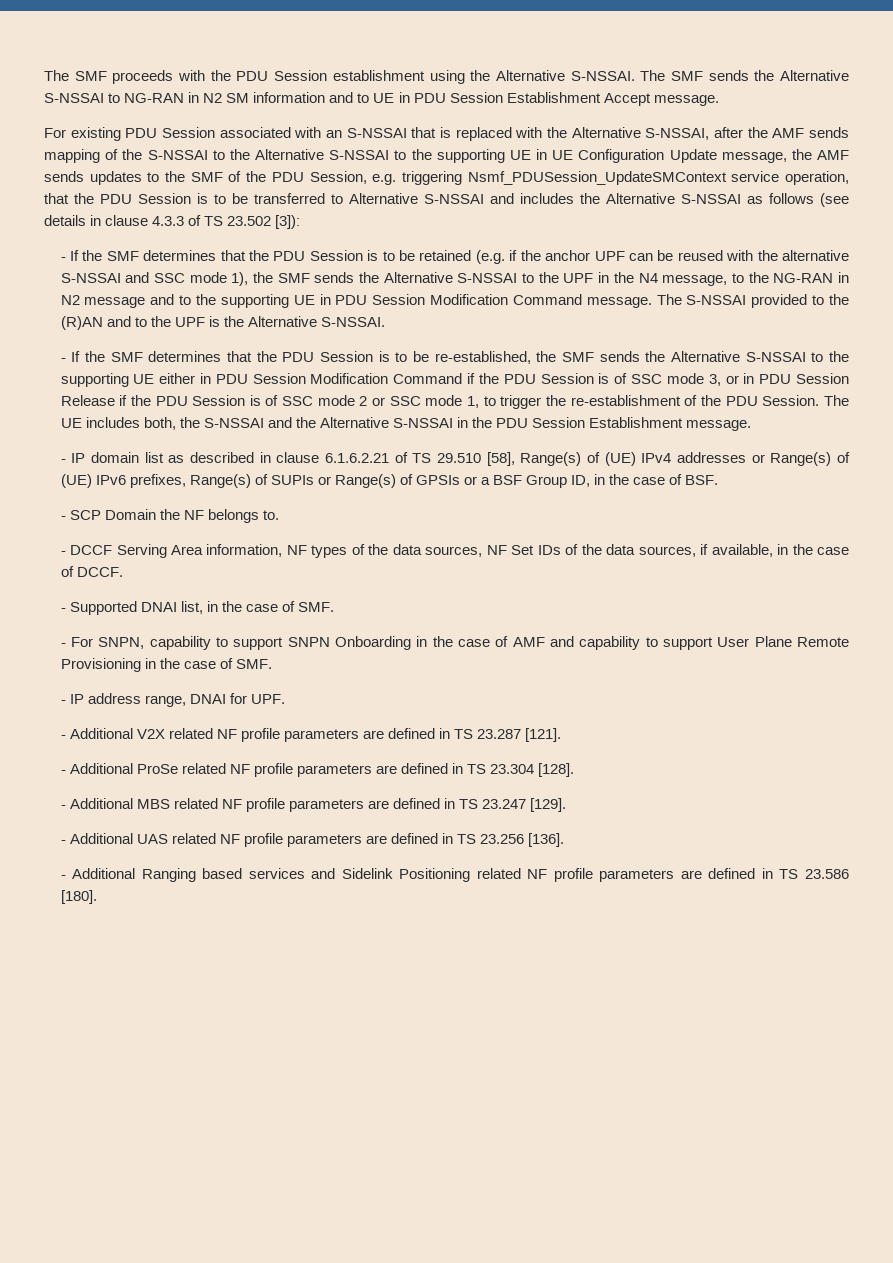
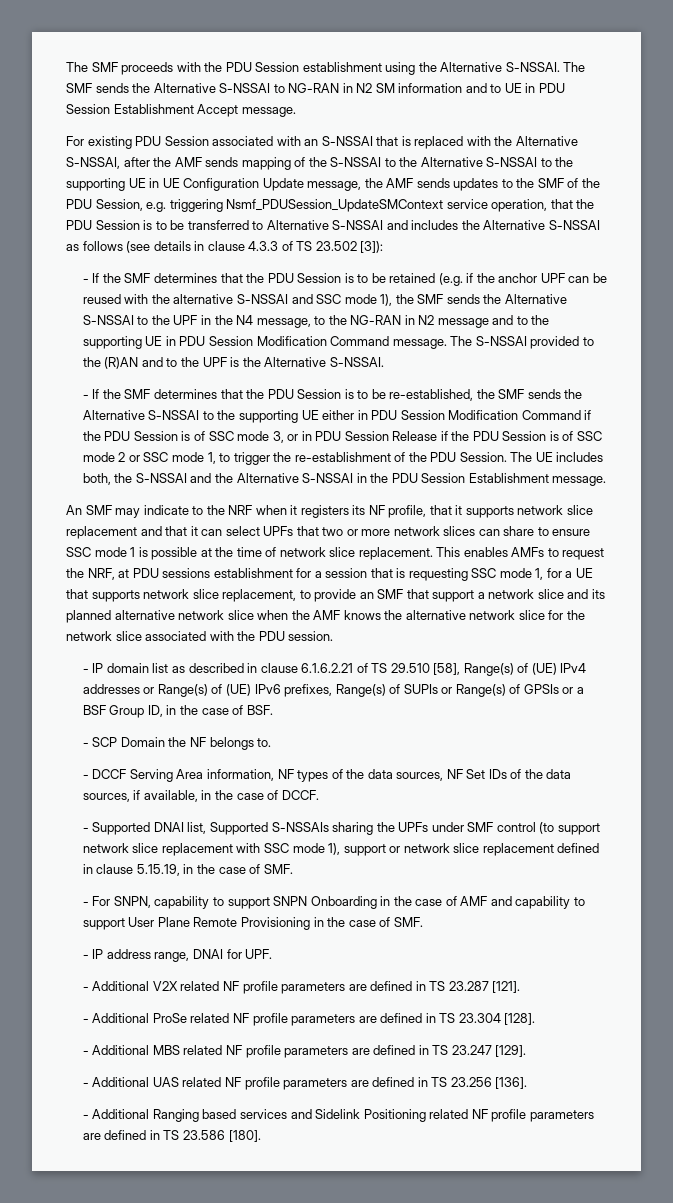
(752, 425) none -> [66,505,593,518] [66,526,591,539] [66,547,605,560] [66,568,593,581] [66,589,605,602] [66,610,585,623] [66,631,334,641] // An SMF may indicate to the NRF when it registers its NF profile, that it supports network slice replacement and that it can select UPFs that two or more network slices can share to ensure SSC mode 1 is possible at the time of network slice replacement. This enables AMFs to request the NRF, at PDU sessions establishment for a session that is requesting SSC mode 1, for a UE that supports network slice replacement, to provide an SMF that support a network slice and its planned alternative network slice when the AMF knows the alternative network slice for the network slice associated with the PDU session.
(203, 607) none -> [209,822,600,835] [82,843,600,856] [82,864,180,876] Supported S-NSSAIs sharing the UPFs under SMF control (to support network slice replacement with SSC mode 1), support or network slice replacement defined in clause 5.15.19,

